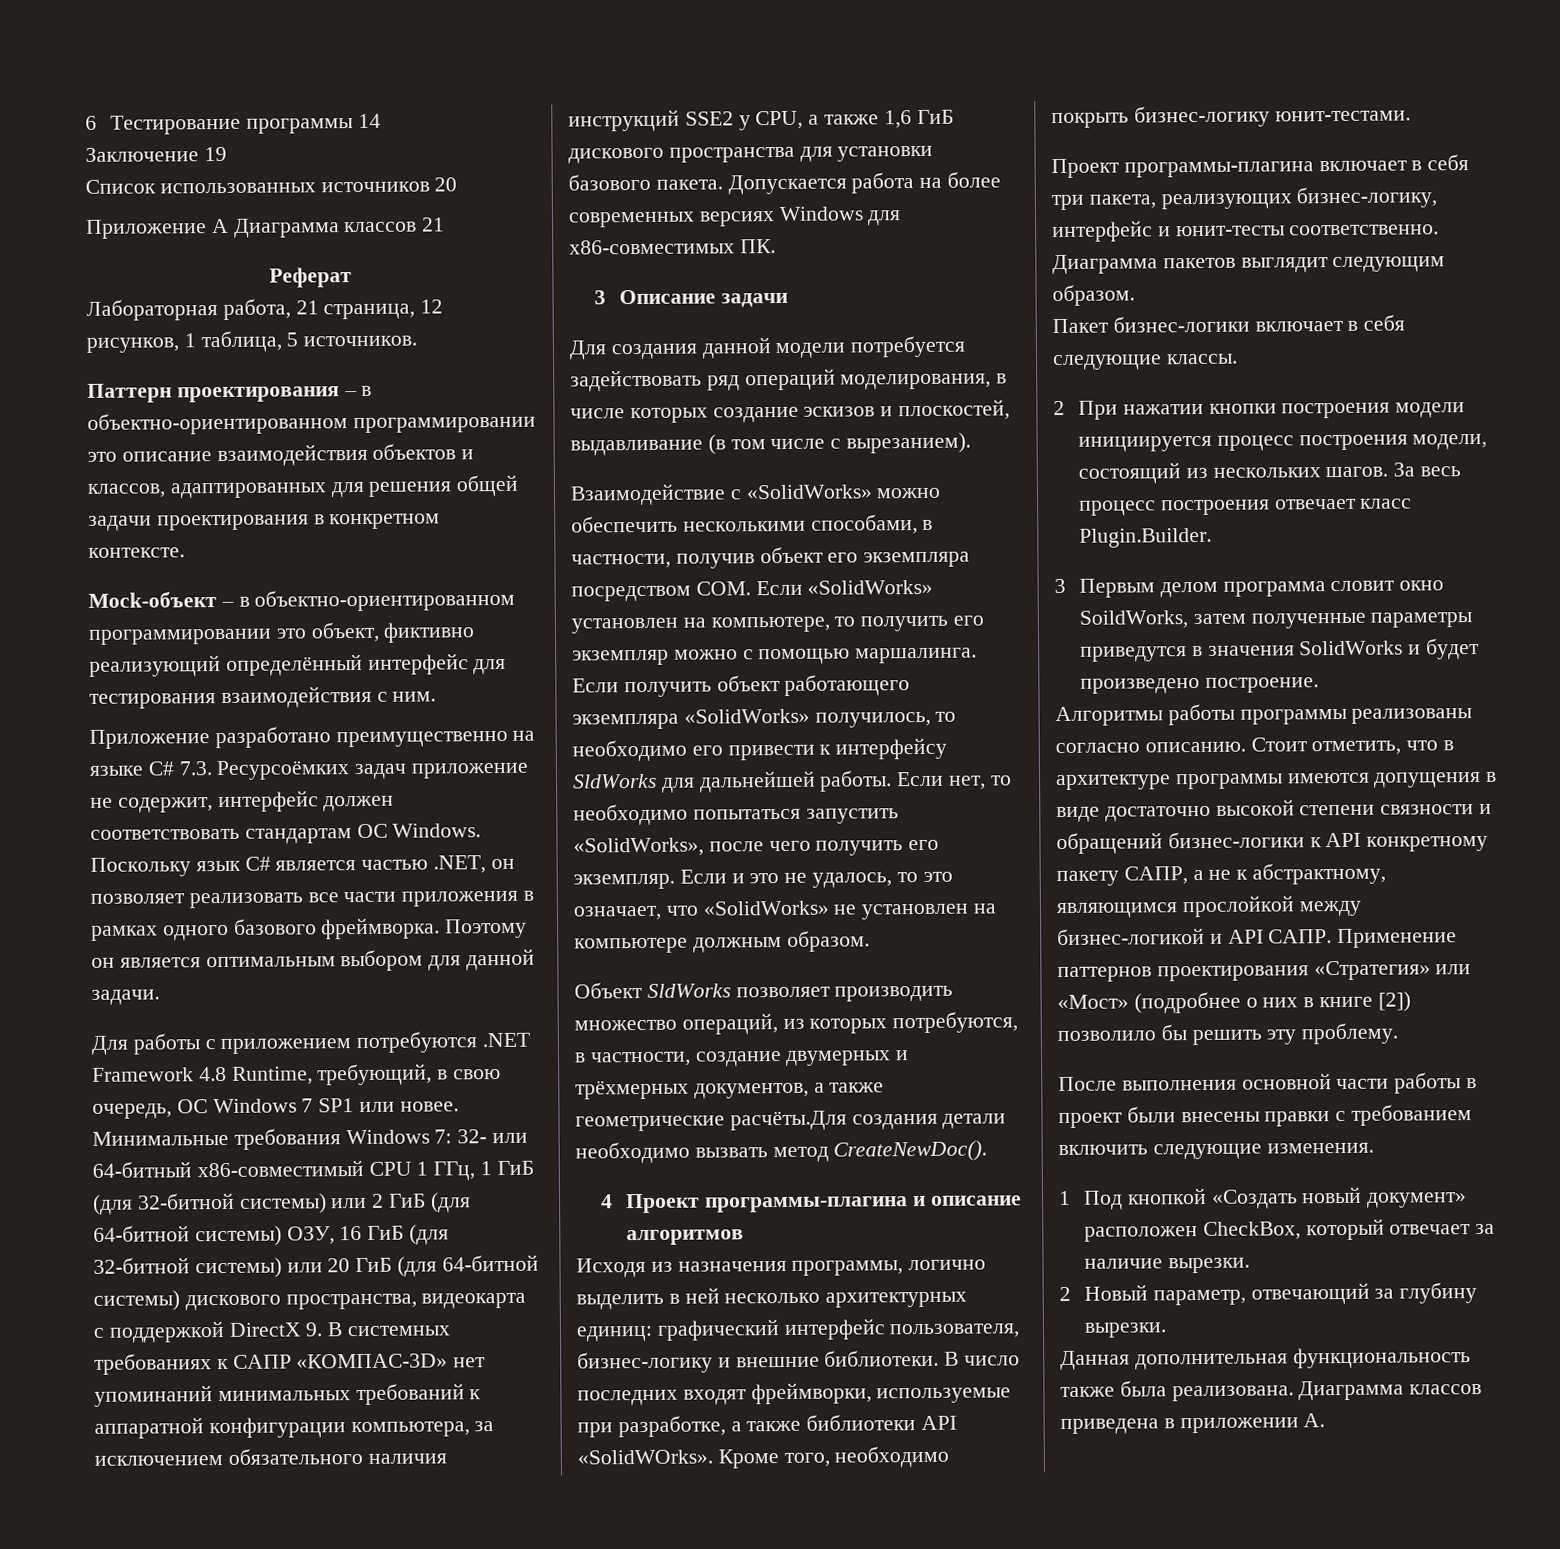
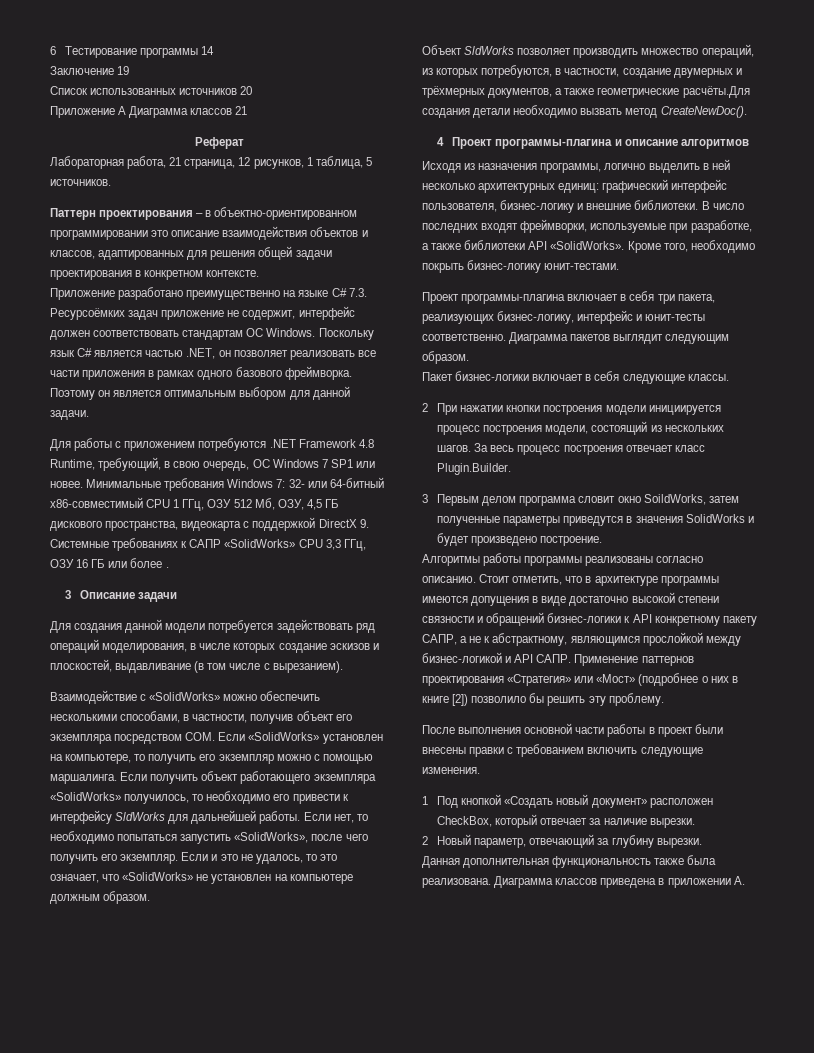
[88,588,516,612] [88,621,476,645] [89,653,507,677] [89,685,437,709] // Mock-объект – в объектно-ориентированном программировании это объект, фиктивно реализующий определённый интерфейс для тестирования взаимодействия с ним. -> (260, 273) none
[480,1160,534,1176] [92,1192,471,1215] [93,1224,450,1247] [93,1254,539,1279] [93,1290,180,1311] 1 ГиБ (для 32-битной системы) или 2 ГиБ (для 64-битной системы) ОЗУ, 16 ГиБ (для 32-битной системы) или 20 ГиБ (для 64-битной системы) -> [207,498,339,510] ОЗУ 512 Мб, ОЗУ, 4,5 ГБ
[327,1322,452,1337] В системных -> [50,539,109,548] Cистемные
[296,1353,487,1369] [94,1383,482,1407] [94,1417,495,1439] [94,1448,447,1466] [568,109,954,132] [568,145,934,164] [568,171,1002,195] [568,206,902,228] [569,239,776,255] «КОМПАС-3D» нет упоминаний минимальных требований к аппаратной конфигурации компьютера, за исключением обязательного наличия инструкций SSE2 у CPU, а также 1,6 ГиБ дискового пространства для установки базового пакета. Допускается работа на более современных версиях Windows для x86-совместимых ПК. -> [224,539,366,551] [50,558,169,568] «SolidWorks» CPU 3,3 ГГц, ОЗУ 16 ГБ или более .
[577,1449,713,1465] «SolidWOrks». -> [550,241,625,250] «SolidWorks».

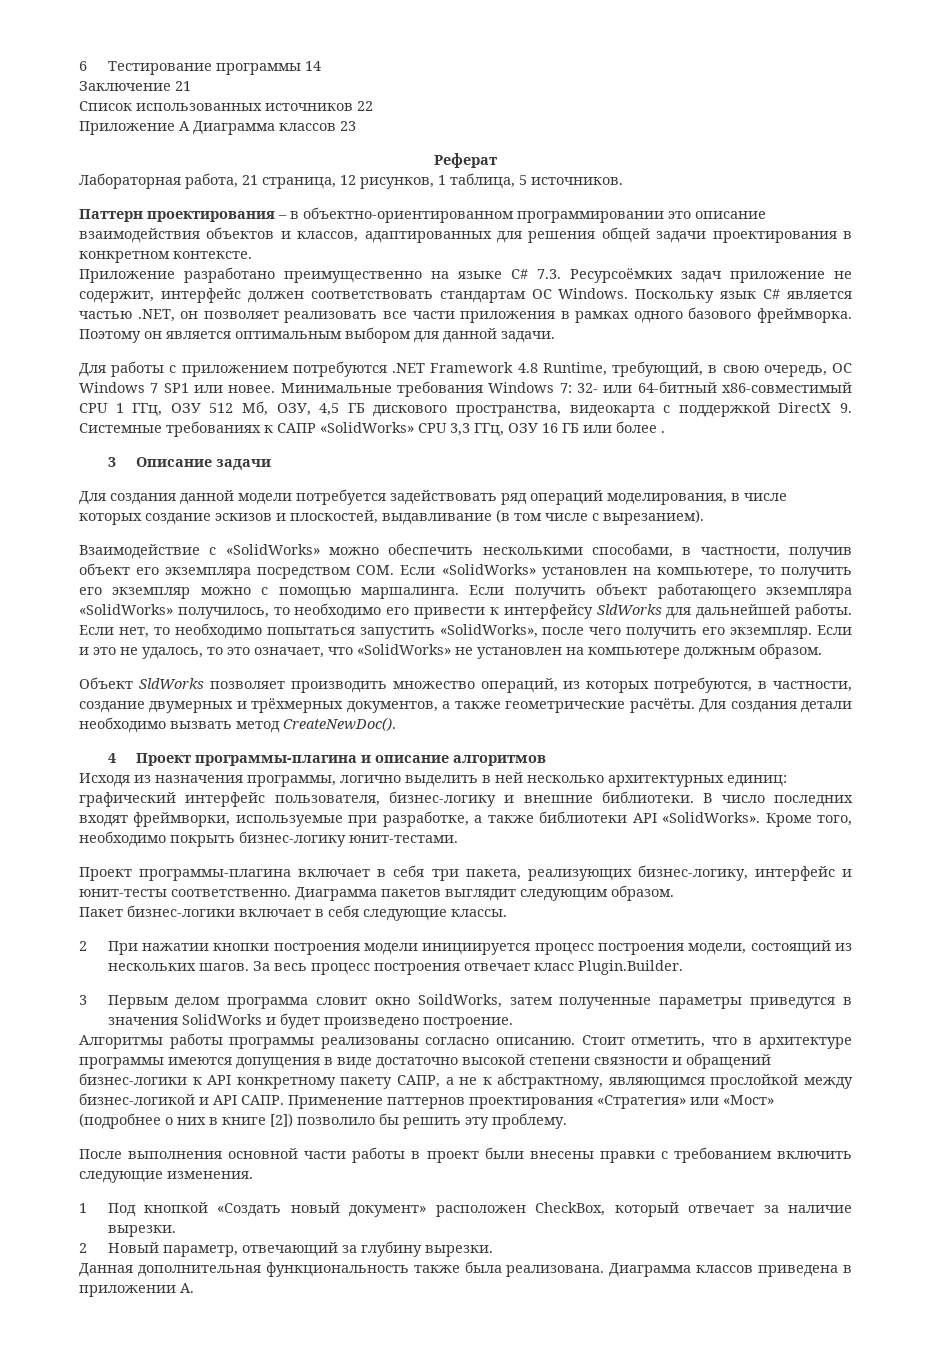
[117,66,130,75] 19 -> [175,81,191,91] 21
[240,86,253,95] 20 -> [357,101,373,111] 22
[235,106,248,115] 21 -> [340,121,356,131] 23
[682,86,750,98] расчёты.Для -> [629,698,727,713] расчёты. Для

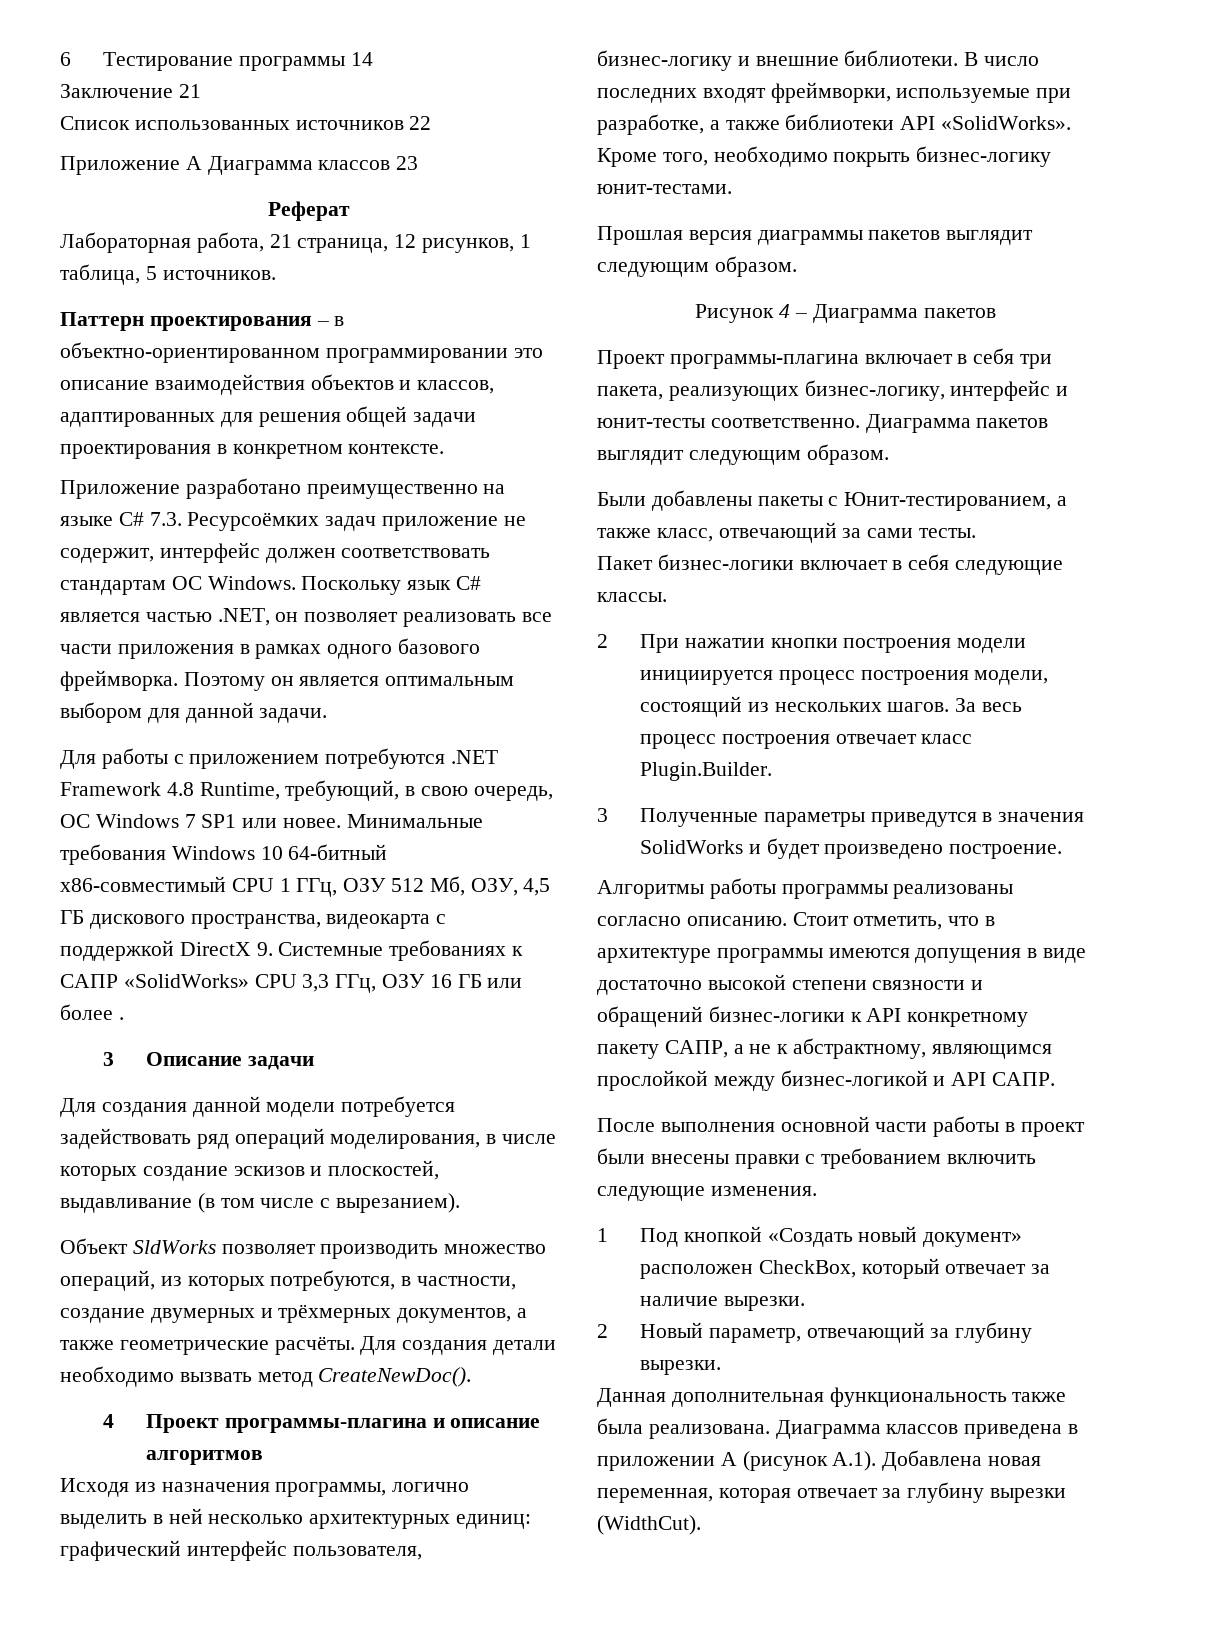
[559,383,633,393] 7: 32- или -> [260,846,283,860] 10
[79,543,853,559] [79,563,852,579] [79,583,852,599] [79,603,853,619] [79,623,852,639] [79,643,822,659] // Взаимодействие с «SolidWorks» можно обеспечить несколькими способами, в частности, получив объект его экземпляра посредством COM. Если «SolidWorks» установлен на компьютере, то получить его экземпляр можно с помощью маршалинга. Если получить объект работающего экземпляра «SolidWorks» получилось, то необходимо его привести к интерфейсу SldWorks для дальнейшей работы. Если нет, то необходимо попытаться запустить «SolidWorks», после чего получить его экземпляр. Если и это не удалось, то это означает, что «SolidWorks» не установлен на компьютере должным образом. -> (461, 1203) none
(458, 839) none -> [597,226,1034,245] [597,256,797,277] [695,304,996,323] // Прошлая версия диаграммы пакетов выглядит следующим образом. // Рисунок 4 – Диаграмма пакетов
(674, 893) none -> [597,490,1068,511] [597,522,977,543] // Были добавлены пакеты с Юнит-тестированием, а также класс, отвечающий за сами тесты.
[107,994,652,1009] Первым делом программа словит окно SoildWorks, затем полученные -> [639,808,758,827] Полученные
[288,1095,774,1109] [79,1113,567,1129] Применение паттернов проектирования «Стратегия» или «Мост» (подробнее о них в книге [2]) позволило бы решить эту проблему. -> (1056, 1079) none
[180,1283,194,1293] А. -> [720,1450,1042,1471] [597,1482,1067,1503] [597,1515,701,1535] А (рисунок А.1). Добавлена новая переменная, которая отвечает за глубину вырезки (WidthCut).

